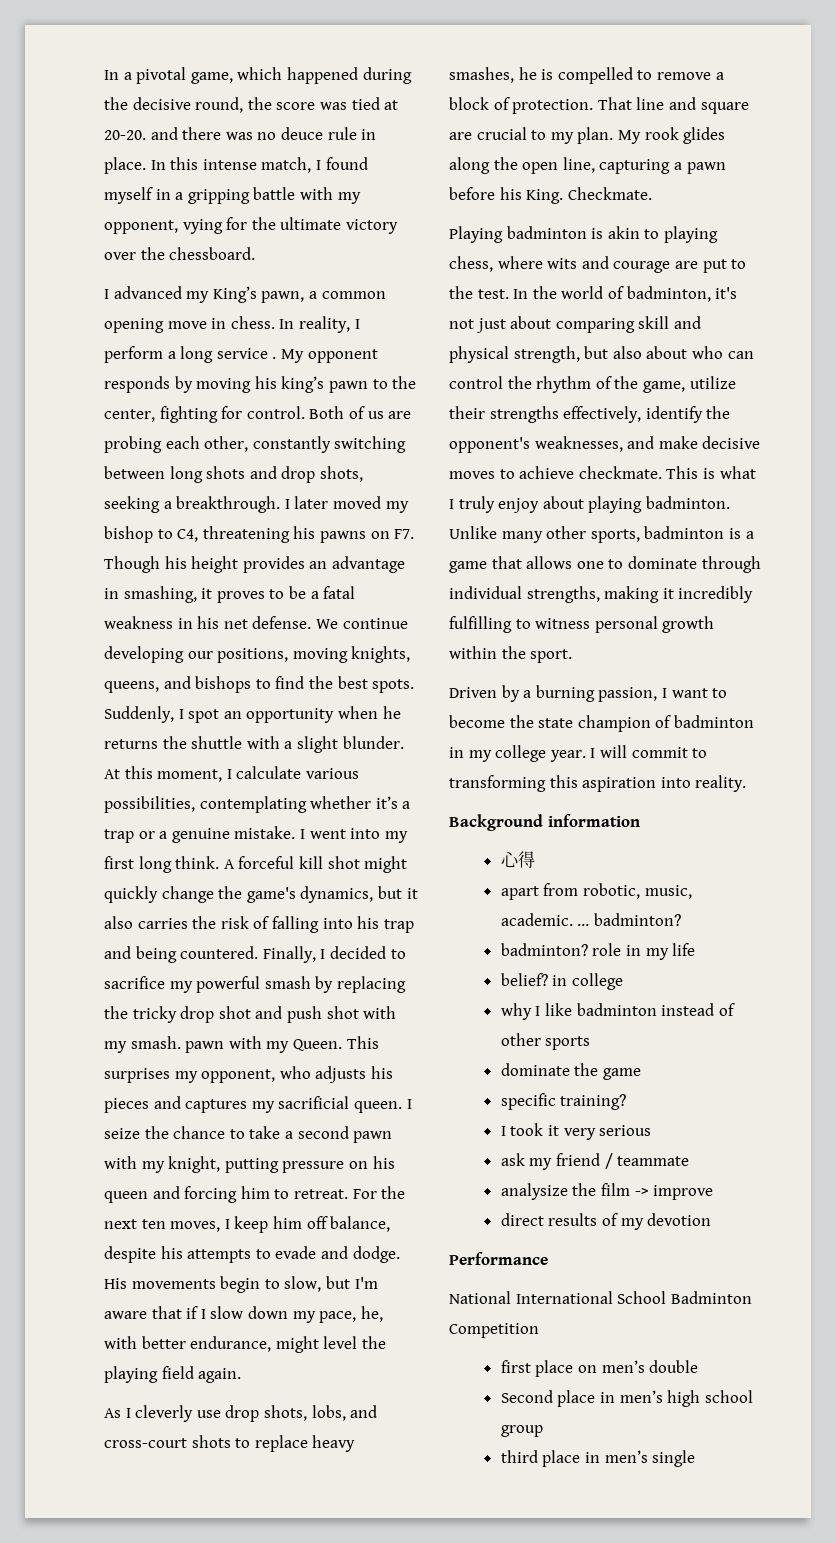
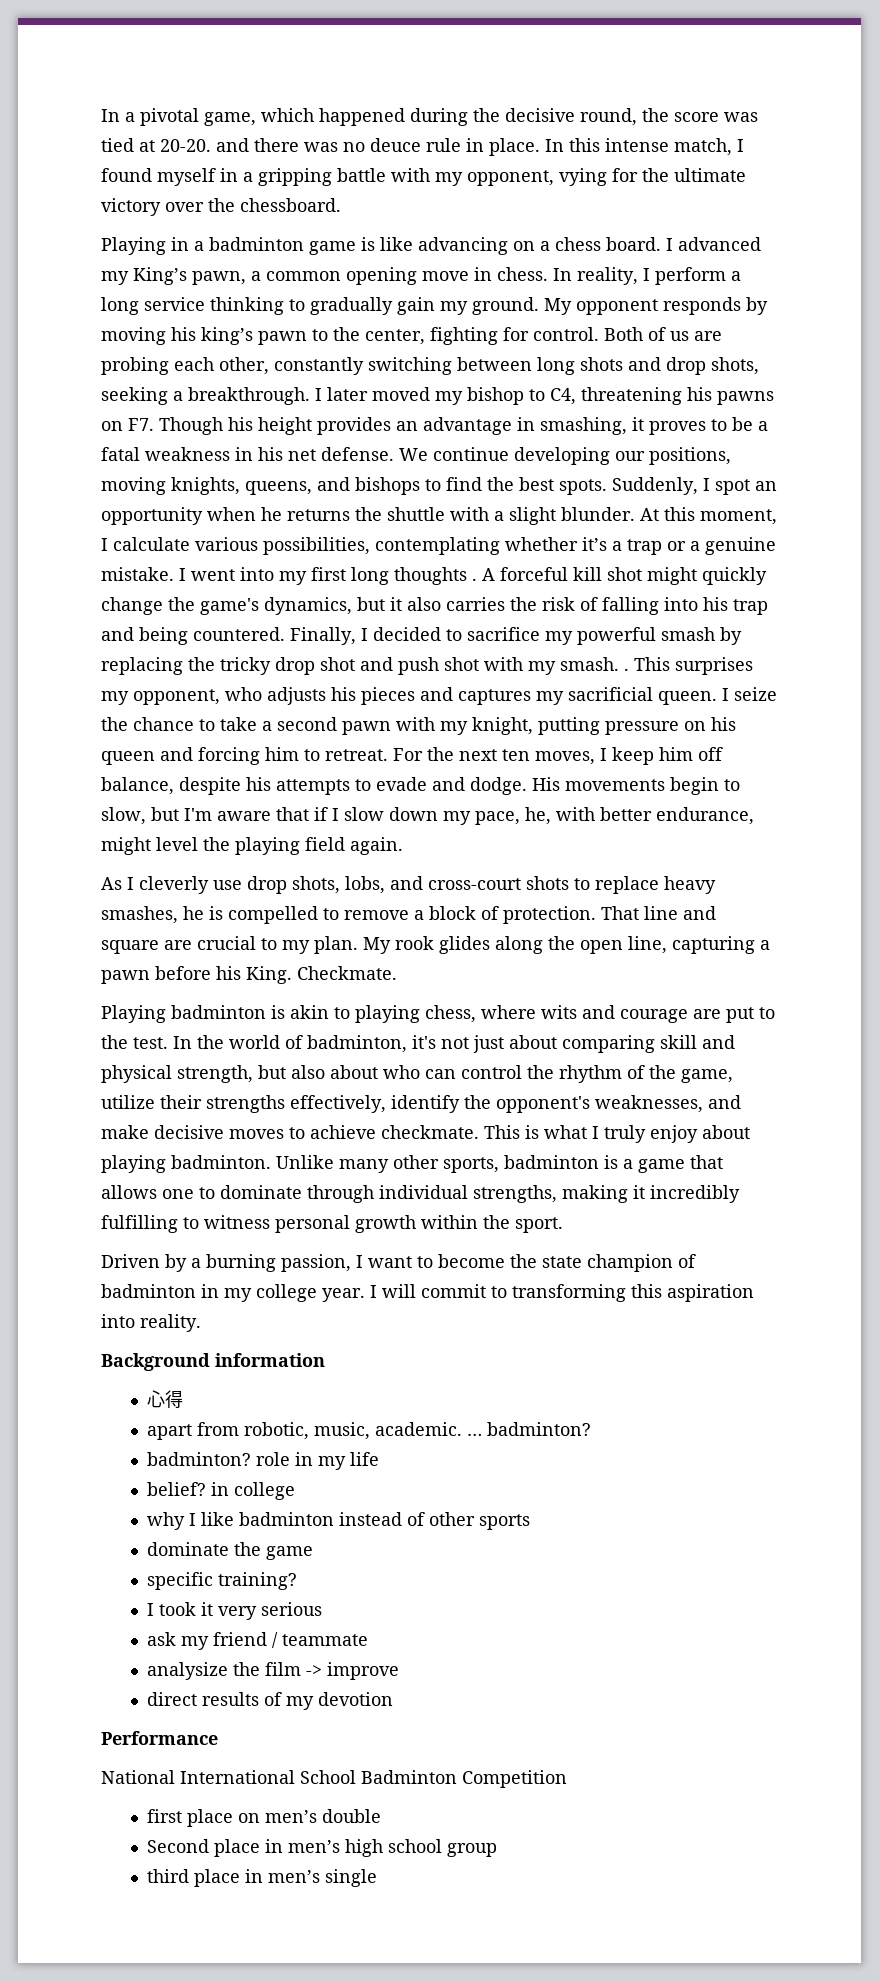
(256, 253) none -> [101,237,661,255] Playing in a badminton game is like advancing on a chess board.
[272,357,277,359] . -> [210,297,539,315] thinking to gradually gain my ground.
[175,856,220,869] think. -> [394,567,477,585] thoughts .
[185,1036,342,1053] pawn with my Queen. -> [624,668,629,671] .

